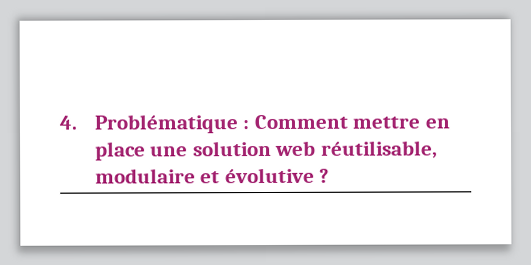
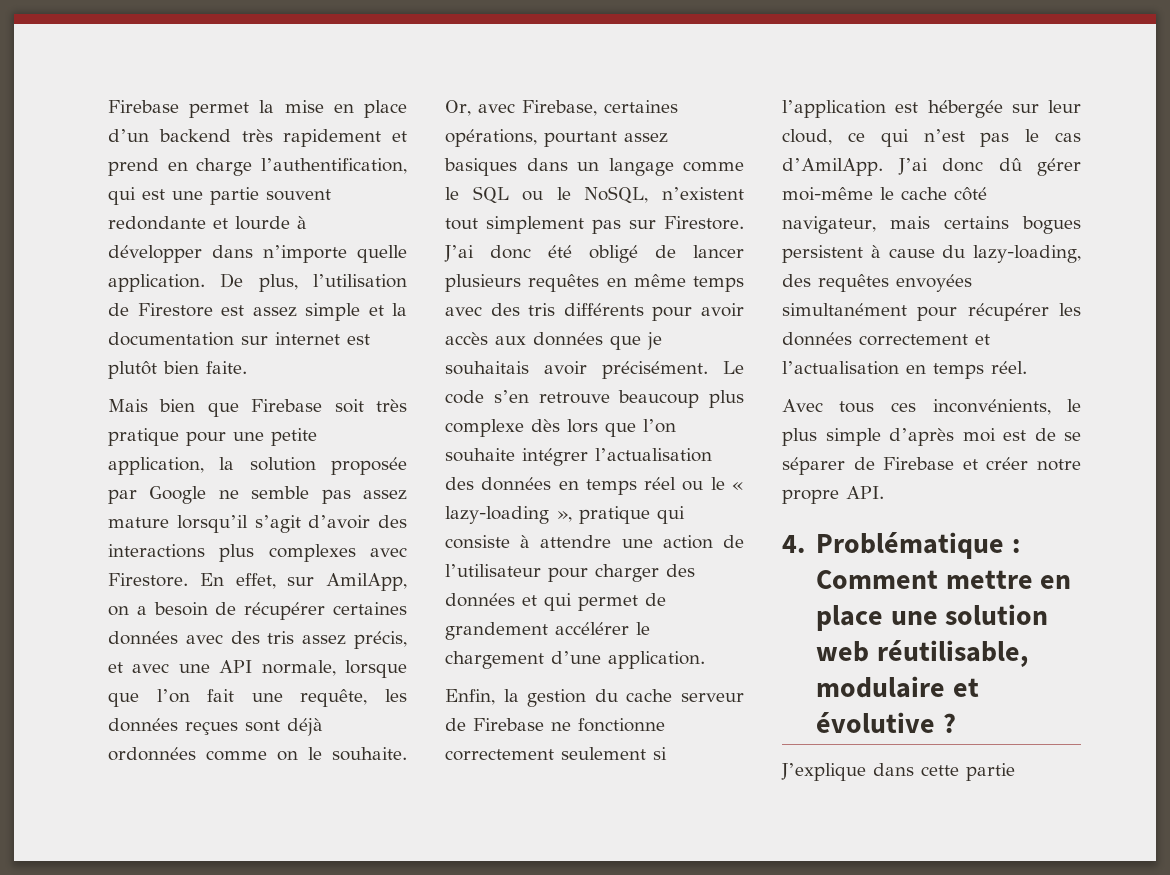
(59, 122) none -> [108,100,407,118] [108,129,407,147] [108,158,407,176] [108,187,331,205] [108,216,307,230] [108,245,407,263] [108,273,407,292] [108,303,407,321] [108,332,370,346] [108,361,247,379] [108,399,407,417] [108,428,317,446] [108,457,407,475] [108,486,407,504] [108,515,407,533] [108,544,407,562] [108,573,407,591] [108,602,407,620] [108,631,407,649] [108,660,407,678] [108,689,407,707] [108,718,323,736] [108,747,407,761] [445,100,678,116] [445,129,668,147] [444,158,744,176] [445,186,744,204] [445,216,744,234] [444,245,744,263] [445,274,744,292] [445,303,744,321] [445,332,662,350] [445,361,744,379] [445,390,744,408] [445,419,676,437] [445,448,712,466] [445,477,744,495] [445,506,685,524] [445,535,744,549] [445,564,695,582] [445,593,666,611] [445,622,650,640] [445,651,705,669] [445,689,744,707] [445,718,665,732] [445,747,667,761] [782,100,1081,118] [782,129,1081,147] [782,158,1081,176] [782,187,987,201] [782,216,1081,234] [782,245,1081,263] [782,274,972,292] [782,303,1081,321] [782,332,990,346] [782,361,1027,379] [782,399,1081,415] [782,428,1081,446] [782,457,1081,475] [782,486,884,504] Firebase permet la mise en place d’un backend très rapidement et prend en charge l’authentification, qui est une partie souvent redondante et lourde à développer dans n’importe quelle application. De plus, l’utilisation de Firestore est assez simple et la documentation sur internet est plutôt bien faite. // Mais bien que Firebase soit très pratique pour une petite application, la solution proposée par Google ne semble pas assez mature lorsqu’il s’agit d’avoir des interactions plus complexes avec Firestore. En effet, sur AmilApp, on a besoin de récupérer certaines données avec des tris assez précis, et avec une API normale, lorsque que l’on fait une requête, les données reçues sont déjà ordonnées comme on le souhaite. Or, avec Firebase, certaines opérations, pourtant assez basiques dans un langage comme le SQL ou le NoSQL, n’existent tout simplement pas sur Firestore. J’ai donc été obligé de lancer plusieurs requêtes en même temps avec des tris différents pour avoir accès aux données que je souhaitais avoir précisément. Le code s’en retrouve beaucoup plus complexe dès lors que l’on souhaite intégrer l’actualisation des données en temps réel ou le « lazy-loading », pratique qui consiste à attendre une action de l’utilisateur pour charger des données et qui permet de grandement accélérer le chargement d’une application. // Enfin, la gestion du cache serveur de Firebase ne fonctionne correctement seulement si l’application est hébergée sur leur cloud, ce qui n’est pas le cas d’AmilApp. J’ai donc dû gérer moi-même le cache côté navigateur, mais certains bogues persistent à cause du lazy-loading, des requêtes envoyées simultanément pour récupérer les données correctement et l’actualisation en temps réel. // Avec tous ces inconvénients, le plus simple d’après moi est de se séparer de Firebase et créer notre propre API. //
(330, 175) none -> [781,763,1015,781] // J’explique dans cette partie

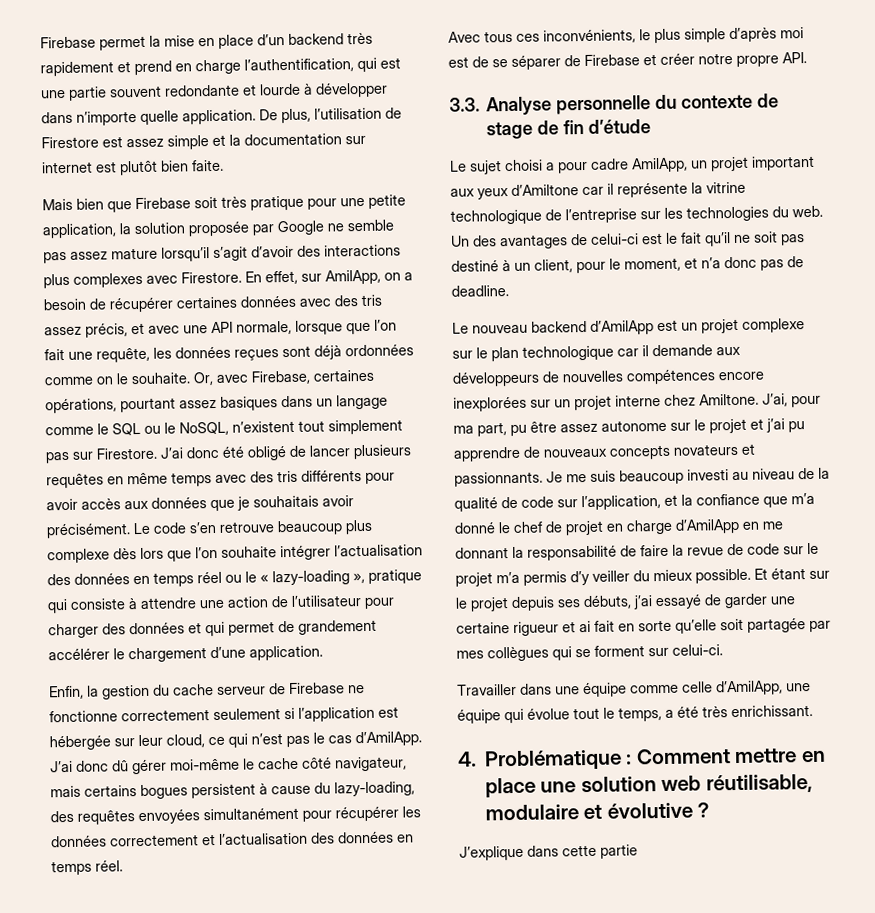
(899, 368) none -> [311,831,394,844] des données
(884, 492) none -> [449,93,779,116] [486,119,651,140] [450,155,815,175] [450,181,746,200] [450,205,823,225] [451,231,805,250] [451,256,804,274] [451,285,509,297] [452,318,805,335] [452,344,741,362] [452,369,764,387] [453,393,821,412] [453,418,805,437] [453,443,756,462] [454,467,830,487] [454,492,815,512] [454,518,784,536] [455,542,819,561] [455,568,830,587] [455,593,796,612] [456,618,831,636] [456,644,723,662] [457,680,811,698] [457,704,813,724] // 3.3. Analyse personnelle du contexte de stage de fin d’étude // Le sujet choisi a pour cadre AmilApp, un projet important aux yeux d’Amiltone car il représente la vitrine technologique de l’entreprise sur les technologies du web. Un des avantages de celui-ci est le fait qu’il ne soit pas destiné à un client, pour le moment, et n’a donc pas de deadline. // Le nouveau backend d’AmilApp est un projet complexe sur le plan technologique car il demande aux développeurs de nouvelles compétences encore inexplorées sur un projet interne chez Amiltone. J’ai, pour ma part, pu être assez autonome sur le projet et j’ai pu apprendre de nouveaux concepts novateurs et passionnants. Je me suis beaucoup investi au niveau de la qualité de code sur l’application, et la confiance que m’a donné le chef de projet en charge d’AmilApp en me donnant la responsabilité de faire la revue de code sur le projet m’a permis d’y veiller du mieux possible. Et étant sur le projet depuis ses débuts, j’ai essayé de garder une certaine rigueur et ai fait en sorte qu’elle soit partagée par mes collègues qui se forment sur celui-ci. // Travailler dans une équipe comme celle d’AmilApp, une équipe qui évolue tout le temps, a été très enrichissant.

